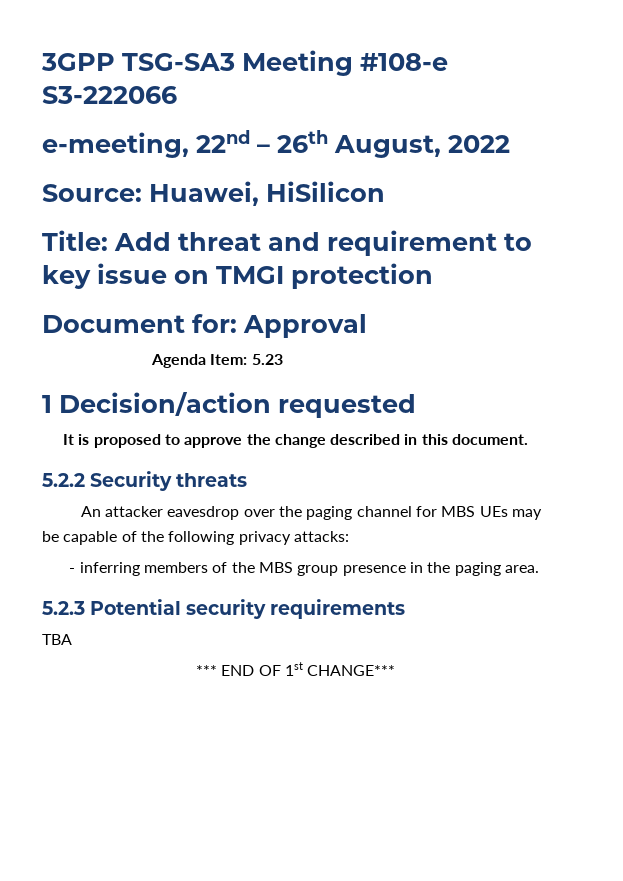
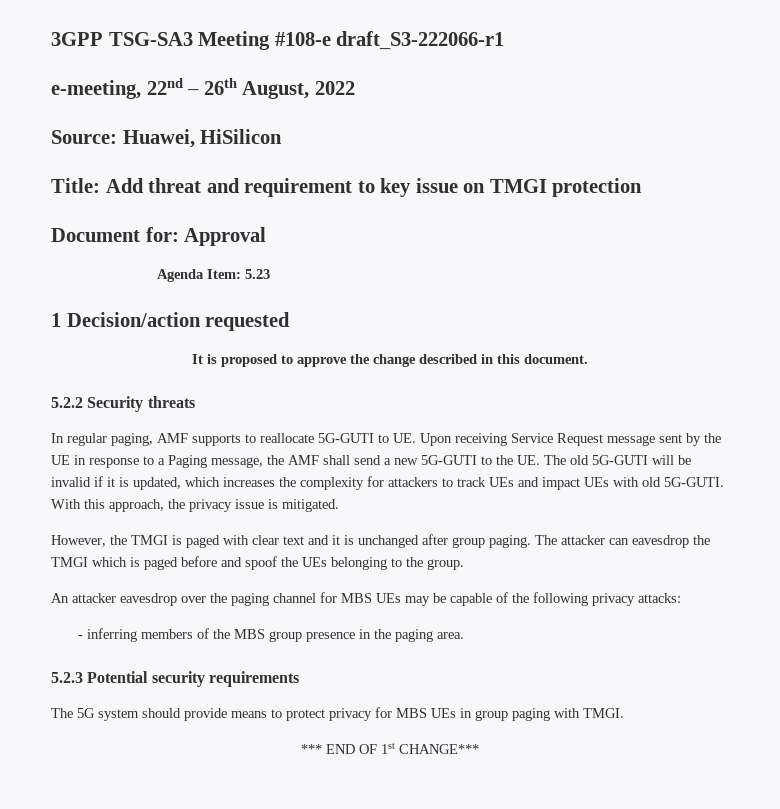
[42,86,177,104] S3-222066 -> [336,31,505,50] draft_S3-222066-r1
(248, 480) none -> [51,433,721,446] [51,455,691,468] [51,476,724,490] [51,499,339,512] [51,534,710,548] [51,556,464,570] // In regular paging, AMF supports to reallocate 5G-GUTI to UE. Upon receiving Service Request message sent by the UE in response to a Paging message, the AMF shall send a new 5G-GUTI to the UE. The old 5G-GUTI will be invalid if it is updated, which increases the complexity for attackers to track UEs and impact UEs with old 5G-GUTI. With this approach, the privacy issue is mitigated. // However, the TMGI is paged with clear text and it is unchanged after group paging. The attacker can eavesdrop the TMGI which is paged before and spoof the UEs belonging to the group.
[42,634,72,645] TBA -> [51,707,624,721] The 5G system should provide means to protect privacy for MBS UEs in group paging with TMGI.

